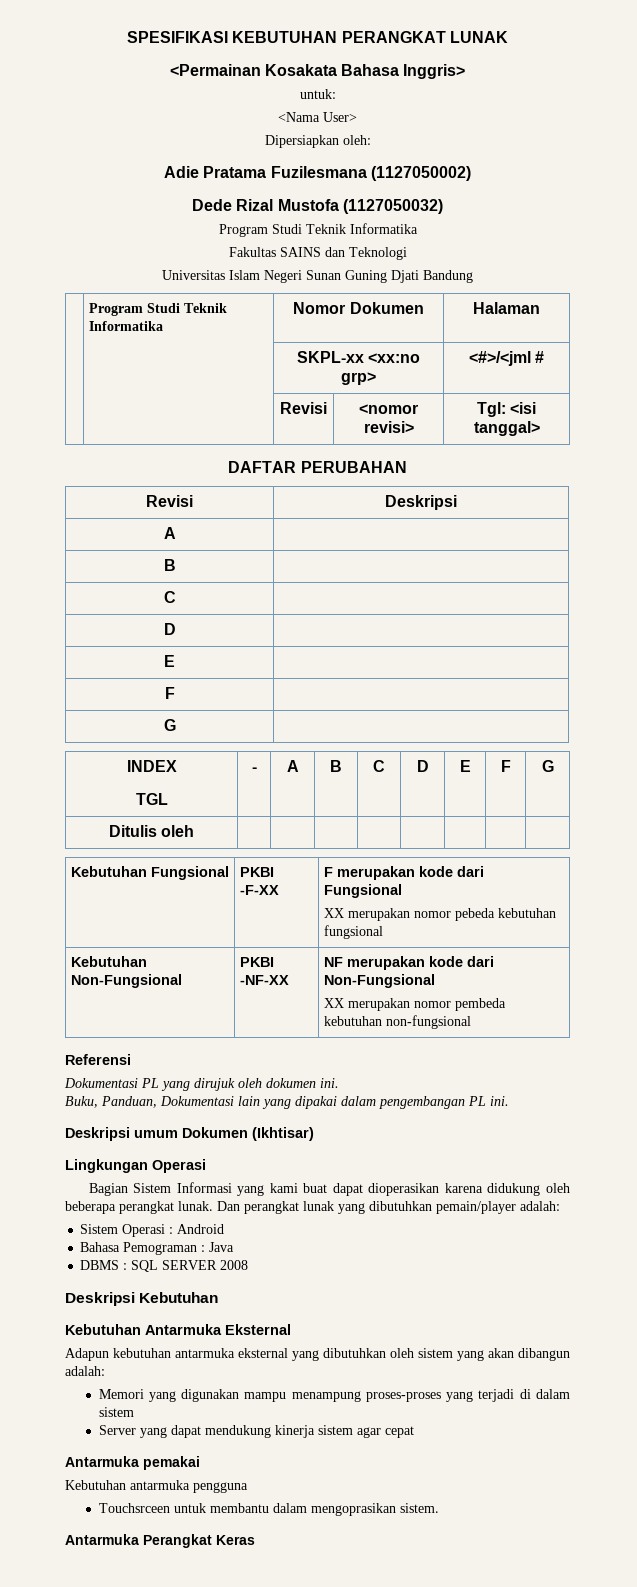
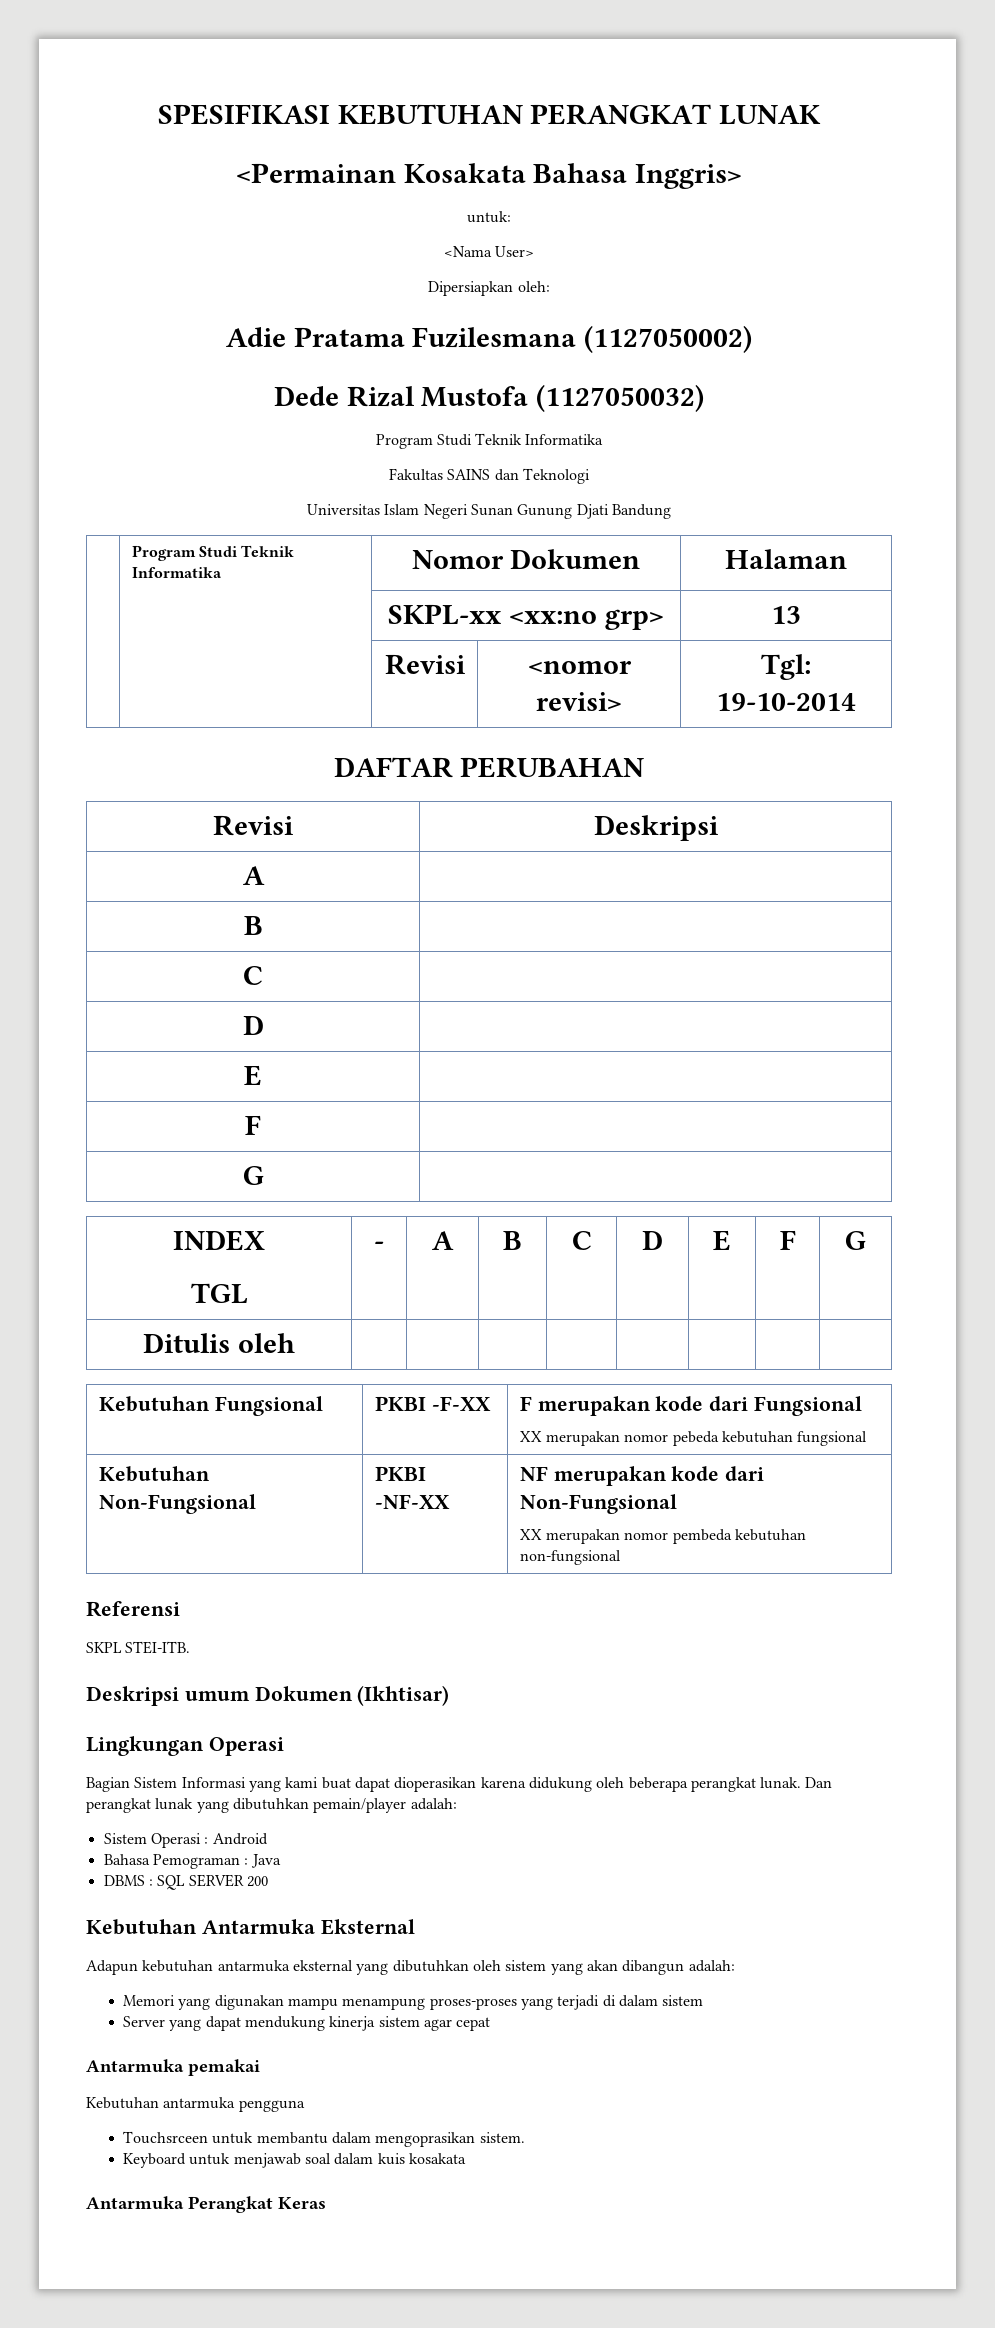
[345,270,387,283] Guning -> [517,504,573,519] Gunung
[468,351,545,366] <#>/<jml # -> [771,606,801,624] 13
[510,402,537,414] [473,421,540,436] <isi tanggal> -> [716,693,856,711] 19-10-2014
[64,1078,339,1091] [65,1096,509,1109] Dokumentasi PL yang dirujuk oleh dokumen ini. // Buku, Panduan, Dokumentasi lain yang dipakai dalam pengembangan PL ini. -> [86,1641,191,1654] SKPL STEI-ITB.
[220,1260,249,1270] [65,1292,219,1306] 2008 // Deskripsi Kebutuhan -> [246,1876,268,1887] 200
(439, 1508) none -> [123,2153,466,2168] // Keyboard untuk menjawab soal dalam kuis kosakata

